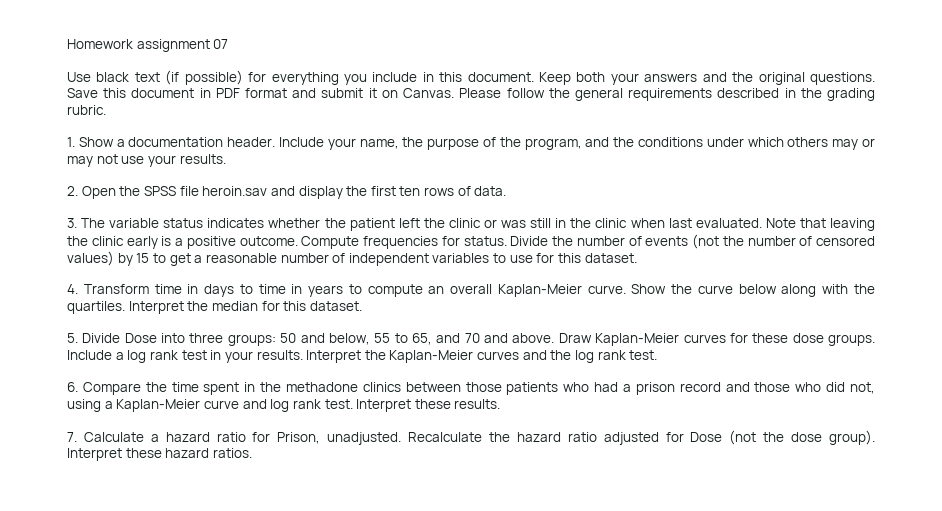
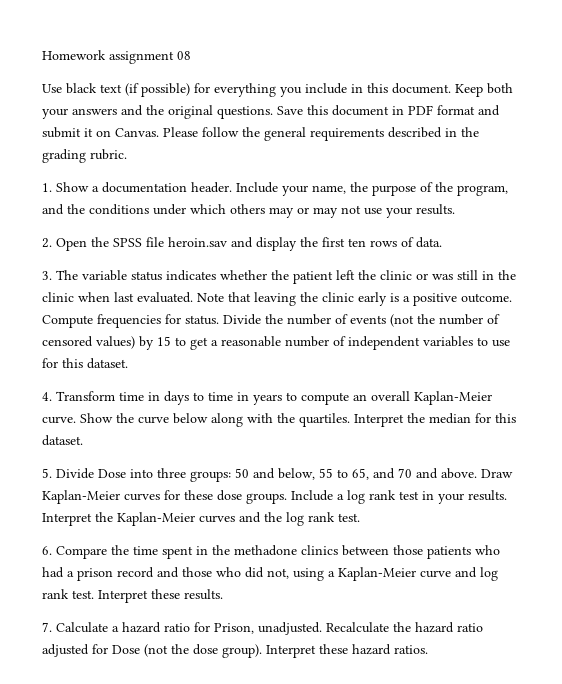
[213,39,229,49] 07 -> [177,51,191,60] 08

